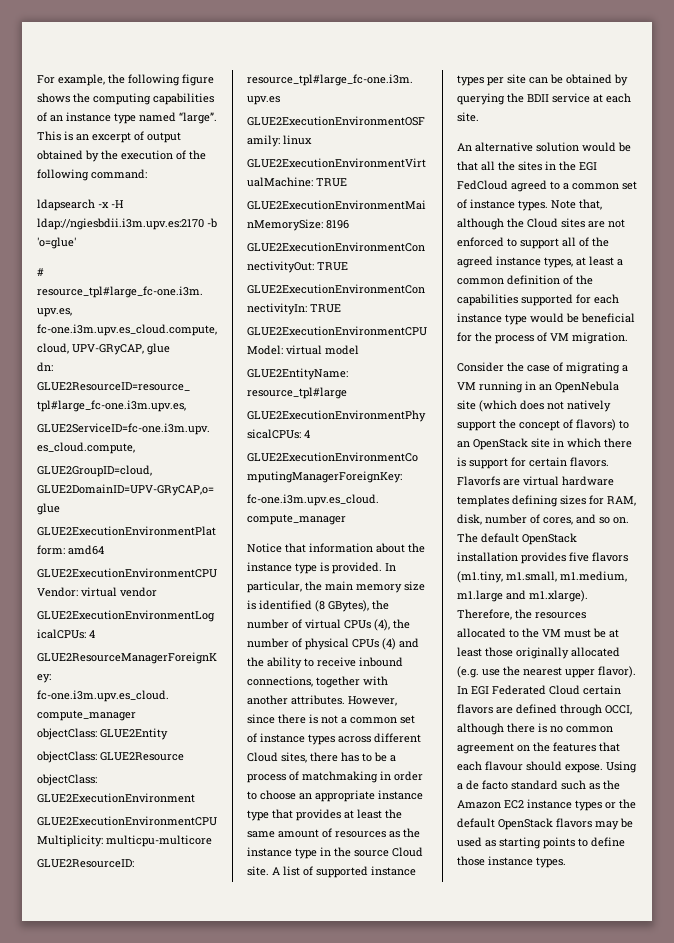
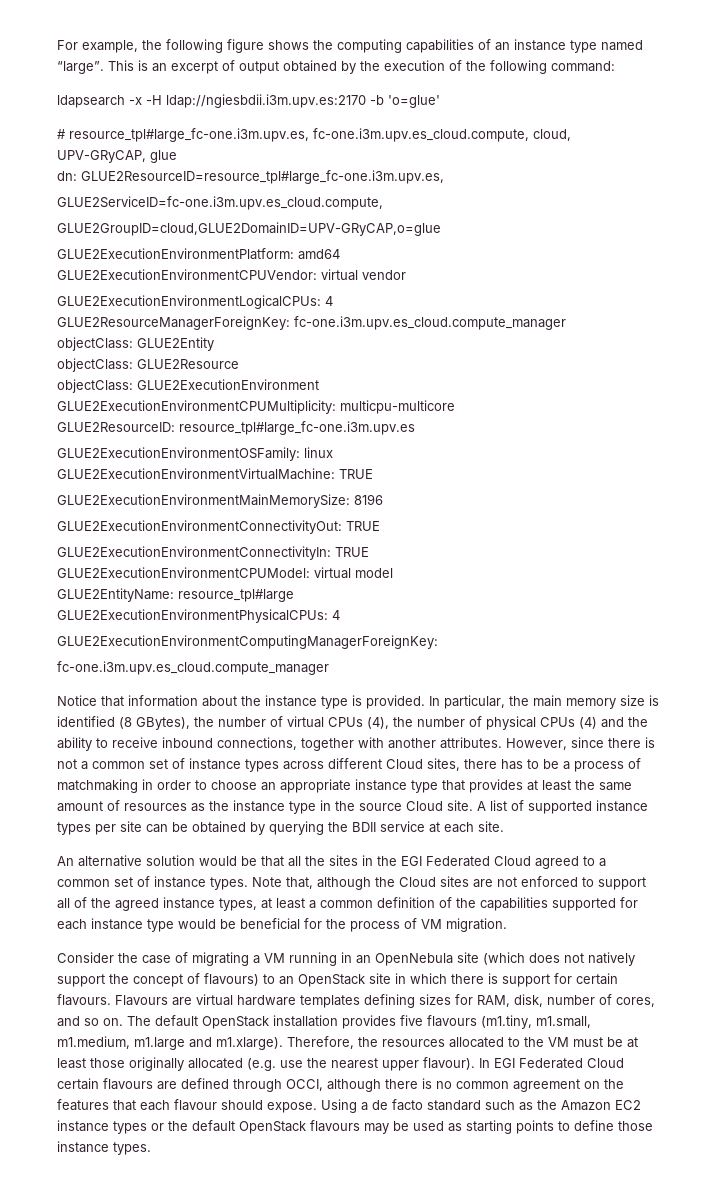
[457,180,508,190] FedCloud -> [426,856,531,867] Federated Cloud
[576,419,616,431] flavors) -> [204,973,259,986] flavours)
[570,457,609,467] [457,476,500,486] flavors. Flavorfs -> [57,994,168,1006] flavours. Flavours
[592,552,628,562] flavors -> [427,1015,477,1027] flavours
[598,666,636,678] flavor). -> [423,1057,475,1070] flavour).
[457,704,493,714] flavors -> [103,1078,153,1090] flavours
[556,818,592,828] flavors -> [310,1120,360,1132] flavours

